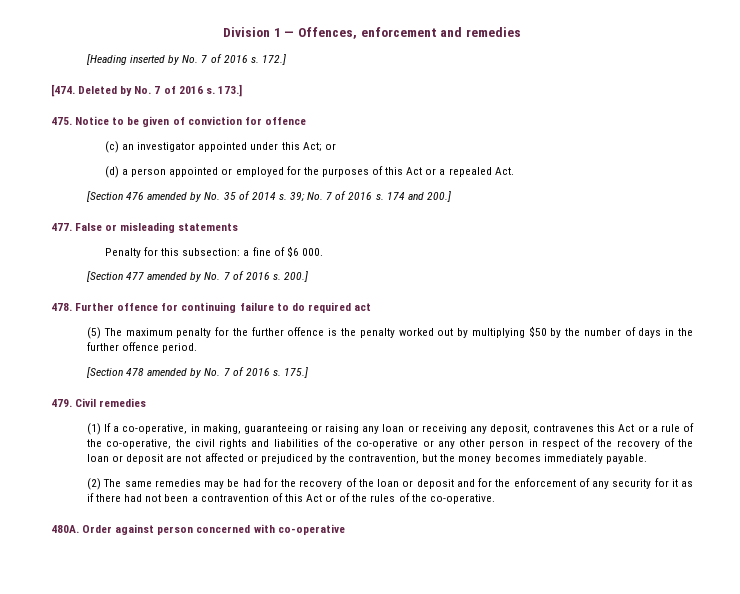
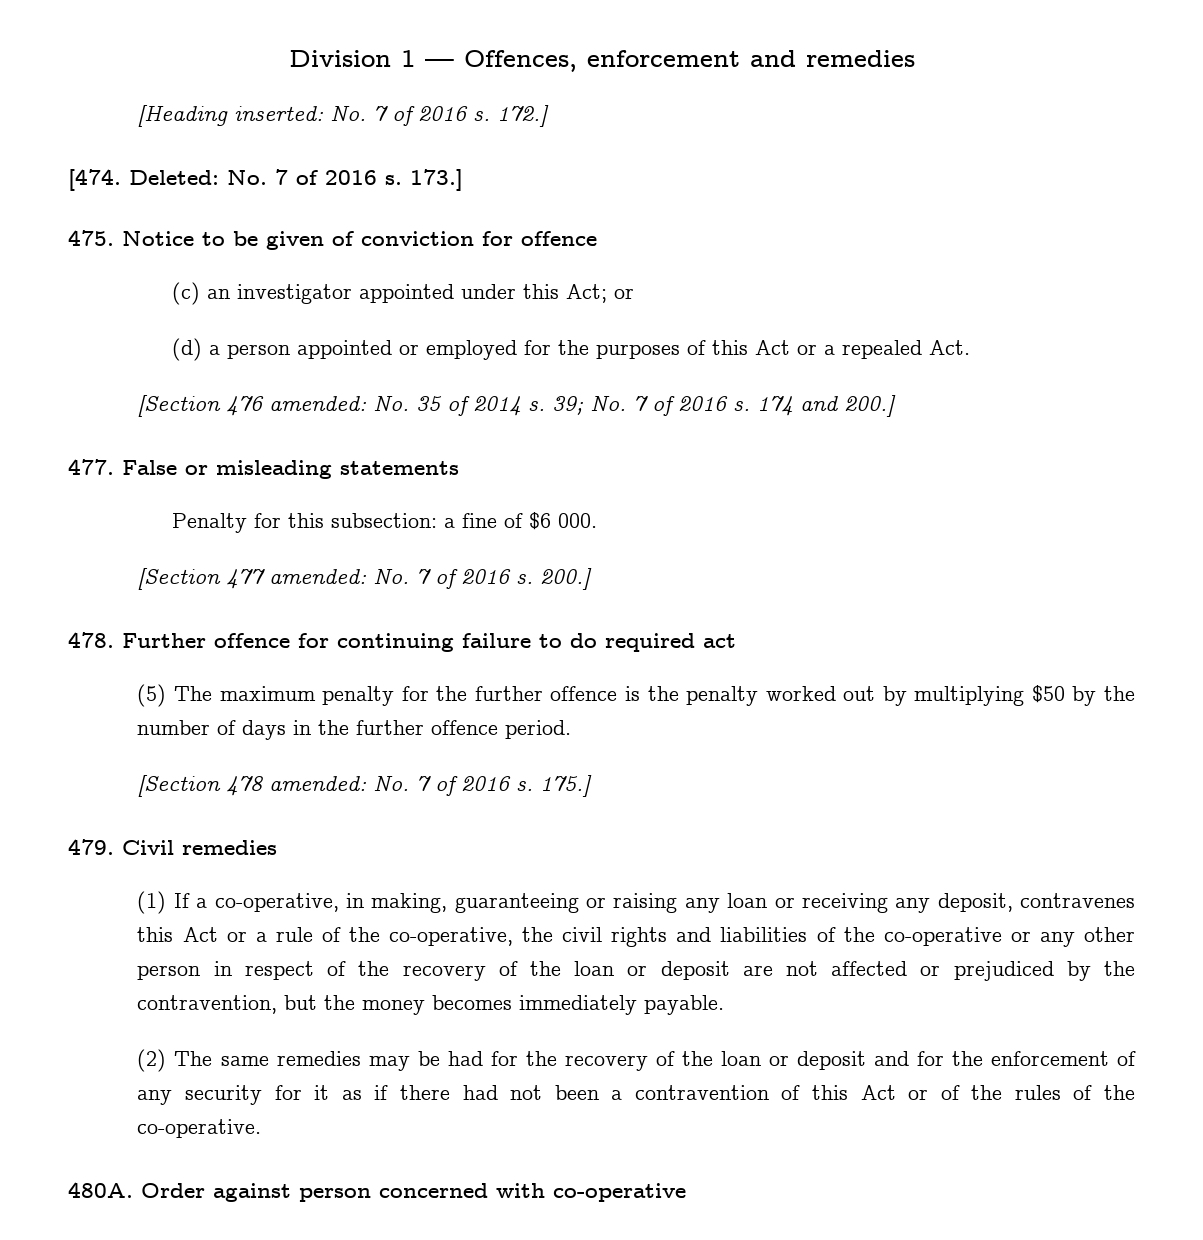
[130,55,180,65] inserted by -> [234,106,325,121] inserted:
[78,86,133,96] Deleted by -> [129,170,219,185] Deleted:
[147,192,202,202] amended by -> [269,396,368,411] amended:
[147,272,202,282] amended by -> [269,569,368,584] amended:
[147,368,202,378] amended by -> [269,776,368,791] amended:

